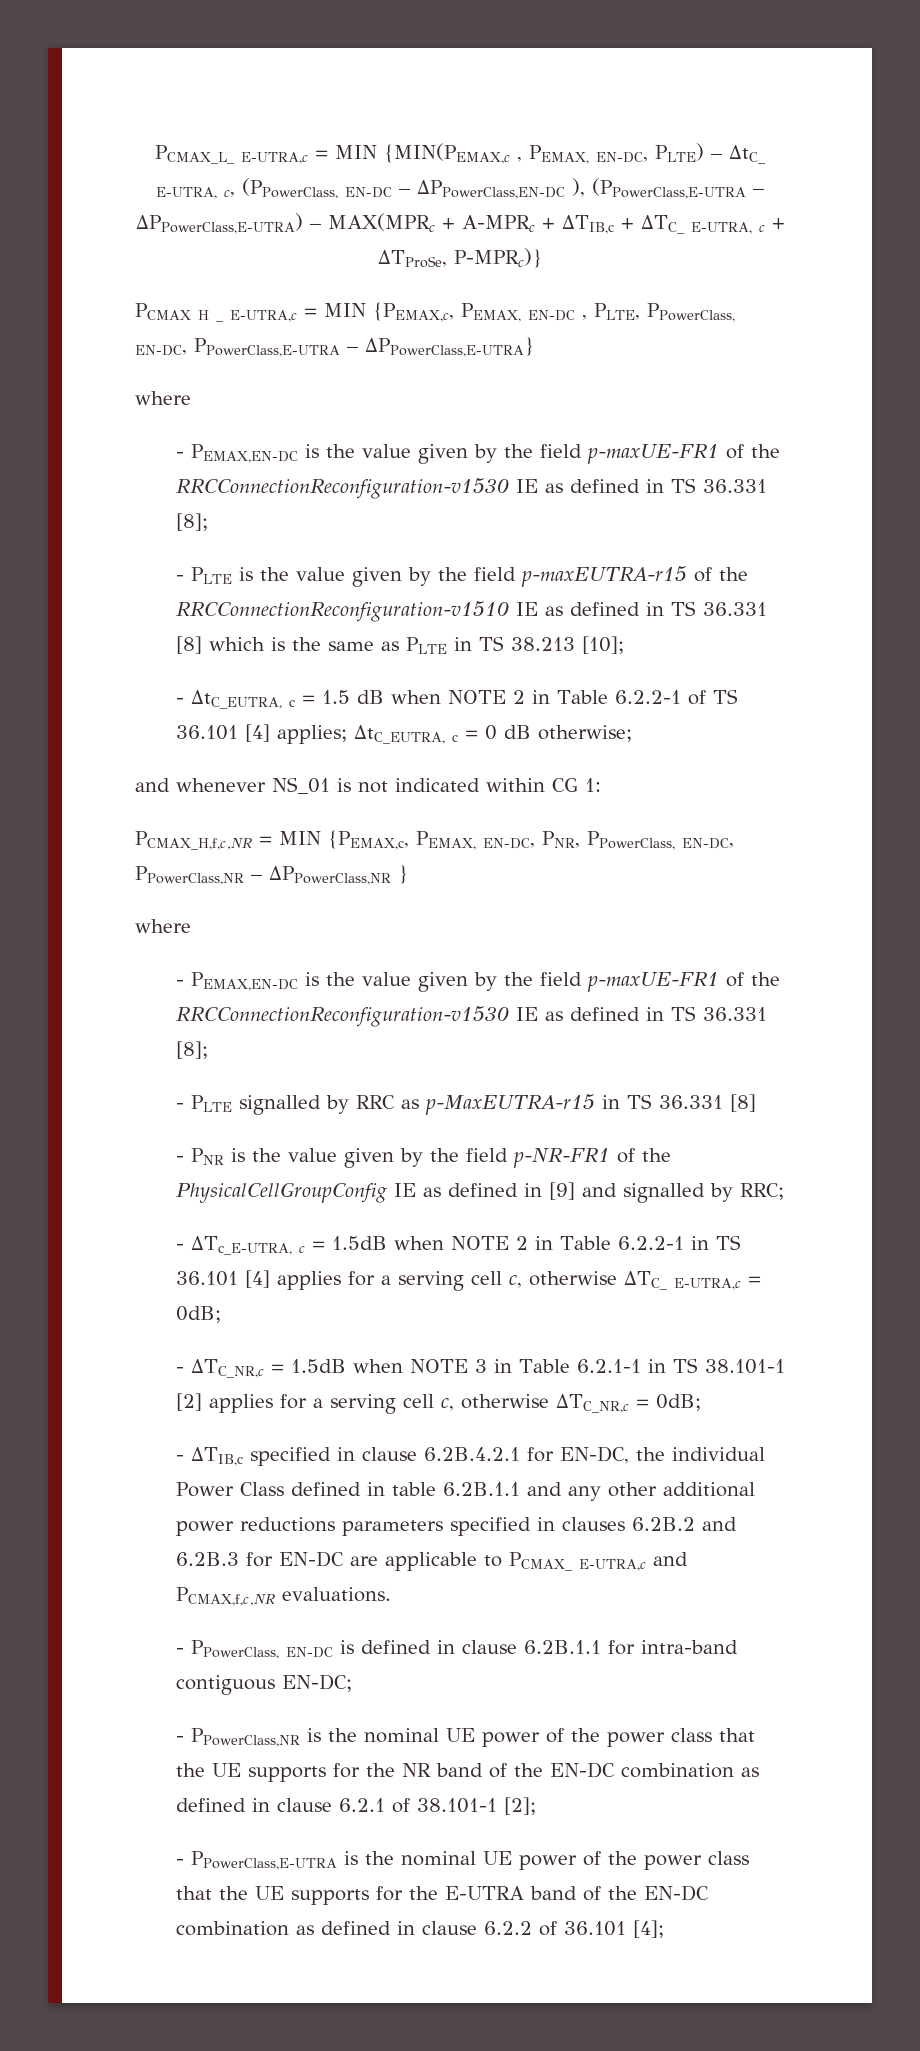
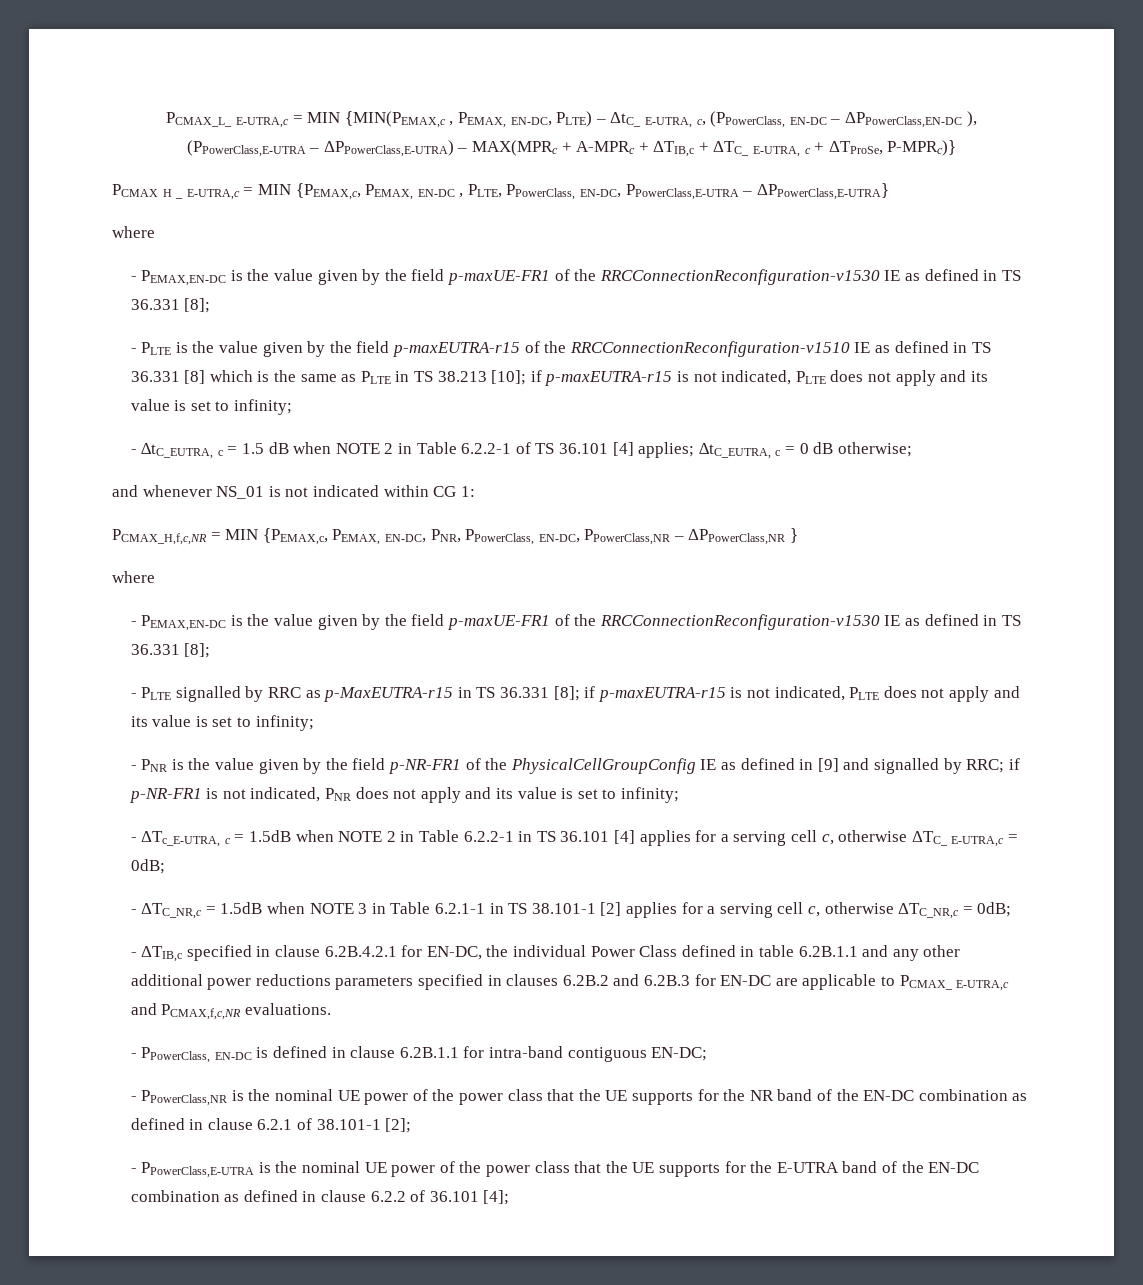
(624, 645) none -> [530,370,988,386] [130,399,293,415] if p-maxEUTRA-r15 is not indicated, PLTE does not apply and its value is set to infinity;
[729,1094,756,1112] [8] -> [553,686,1020,702] [130,715,314,731] [8]; if p-maxEUTRA-r15 is not indicated, PLTE does not apply and its value is set to infinity;
(784, 1191) none -> [1008,758,1020,770] [129,787,679,803] if p-NR-FR1 is not indicated, PNR does not apply and its value is set to infinity;

